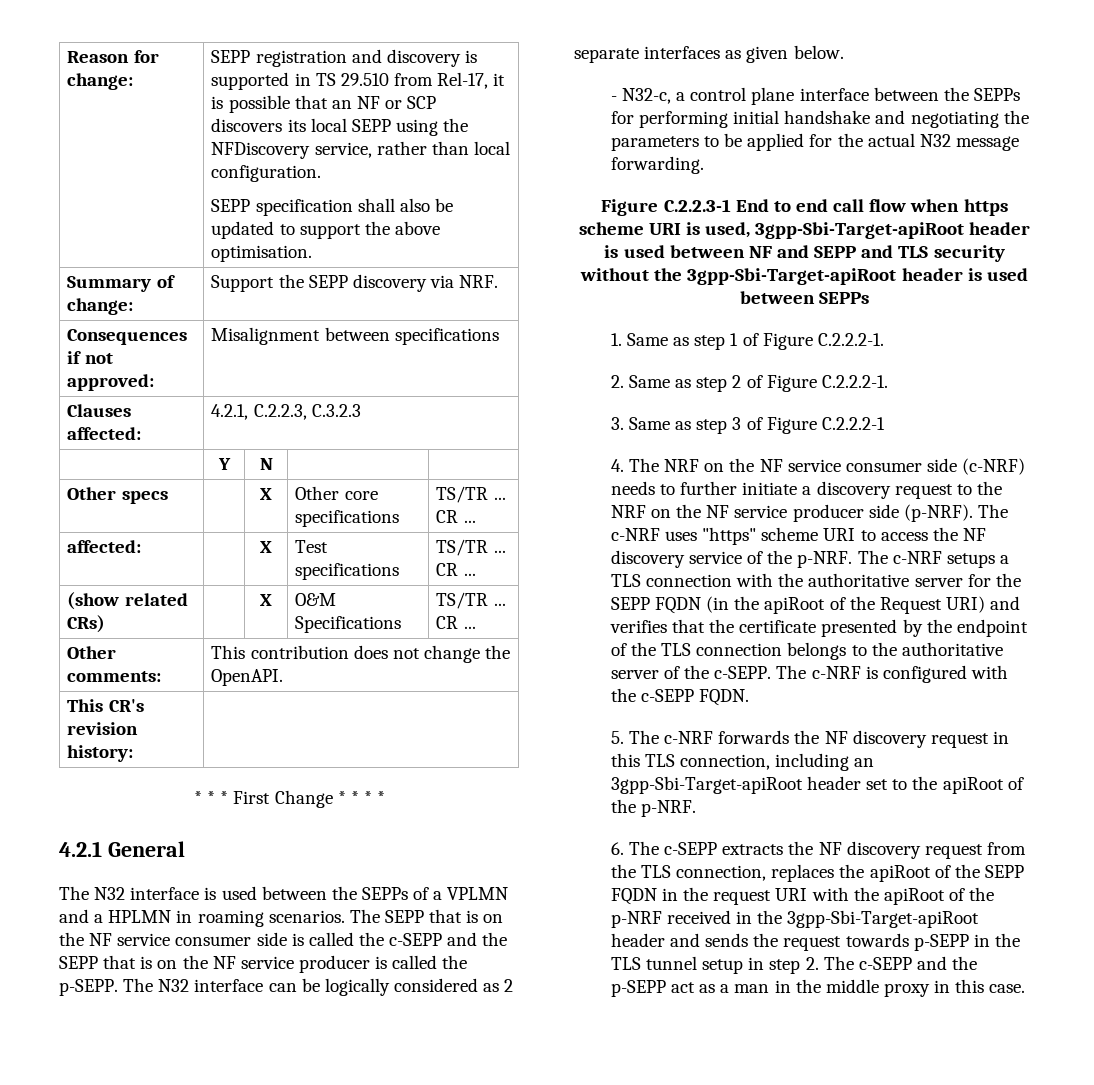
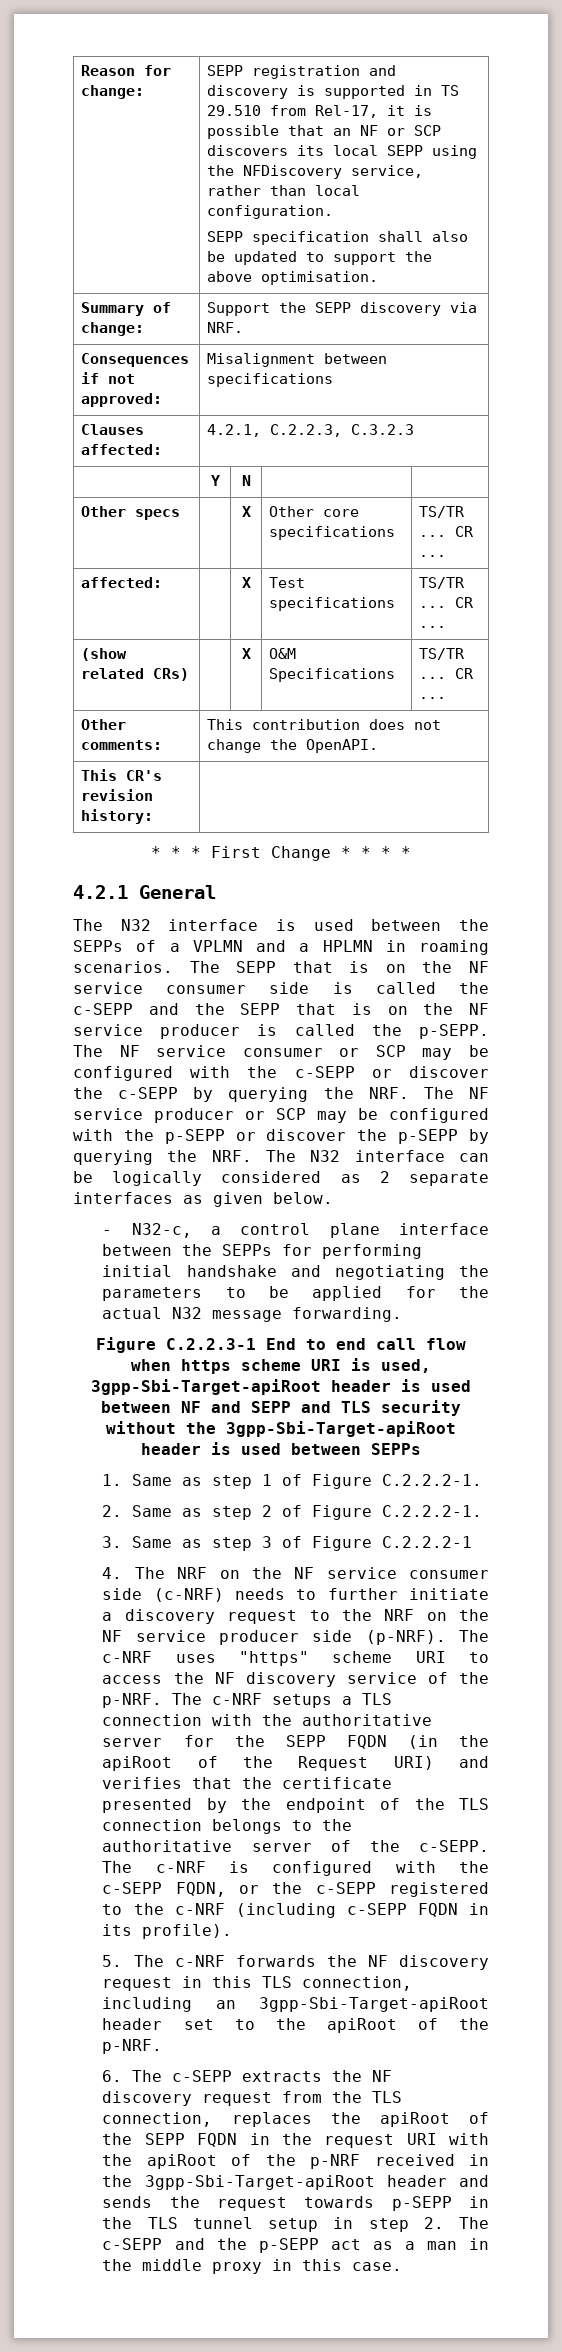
(154, 985) none -> [119,1045,489,1060] [73,1066,489,1081] [73,1087,490,1102] [73,1108,489,1123] [73,1129,489,1144] [73,1150,296,1165] NF service consumer or SCP may be configured with the c-SEPP or discover the c-SEPP by querying the NRF. The NF service producer or SCP may be configured with the p-SEPP or discover the p-SEPP by querying the NRF. The
[699,689,750,706] FQDN. -> [175,1882,489,1897] [102,1903,489,1918] [102,1924,233,1939] FQDN, or the c-SEPP registered to the c-NRF (including c-SEPP FQDN in its profile).

